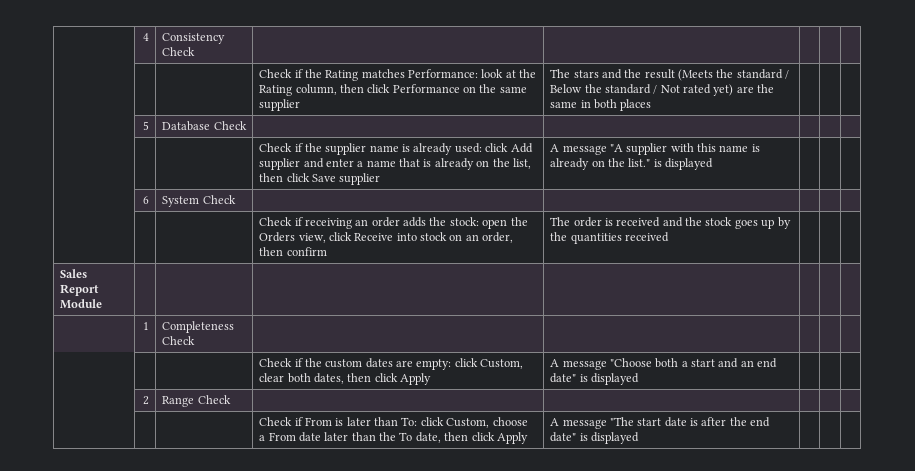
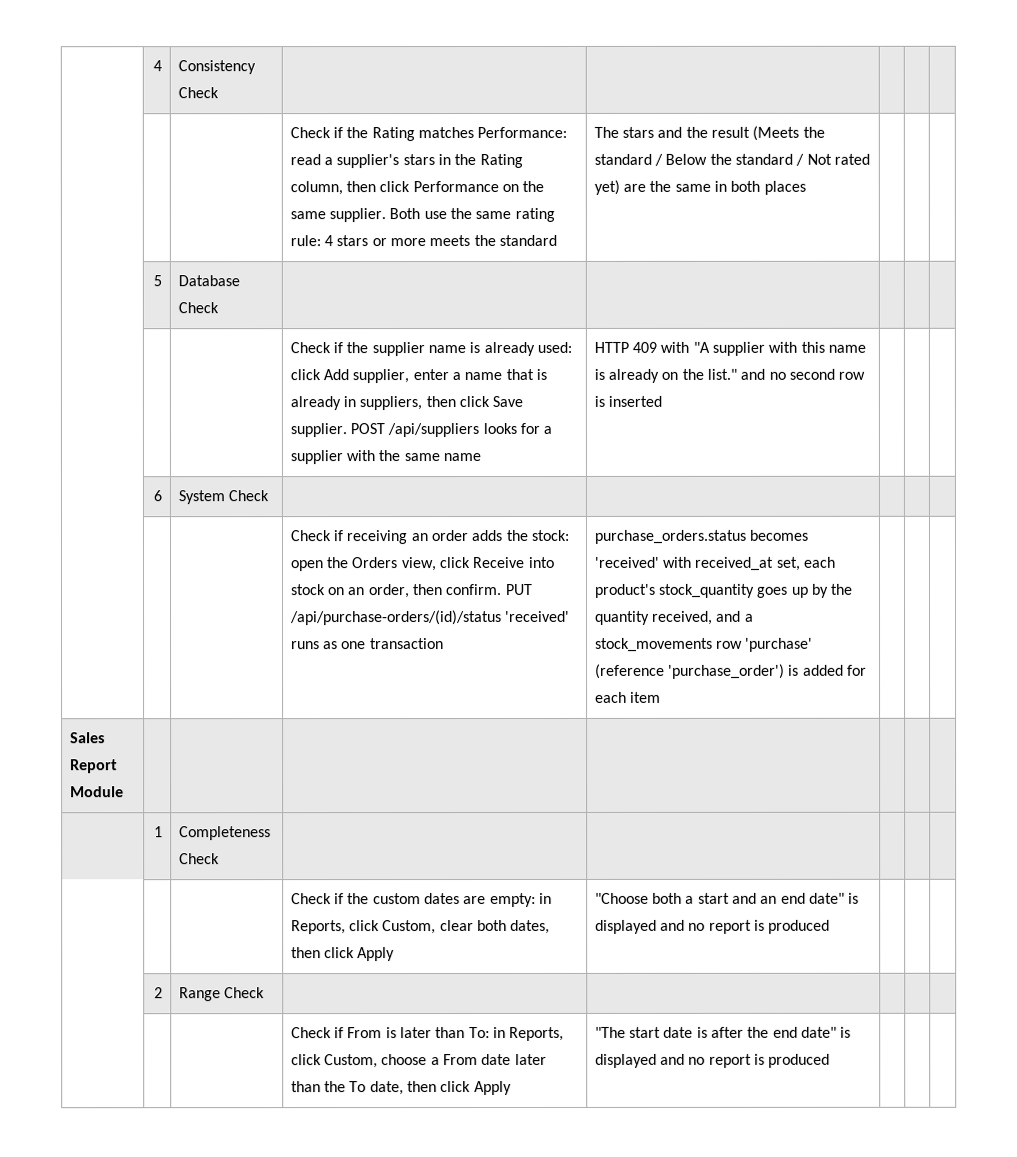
[481,69,516,78] look at -> [289,154,451,169] read a supplier's stars in
[259,99,301,111] supplier -> [328,207,555,223] [289,234,557,247] supplier. Both use the same rating rule: 4 stars or more meets the standard
[259,158,324,170] supplier and -> [352,369,410,384] supplier,
[476,158,531,169] [259,173,381,185] [550,144,607,155] on the list, then click Save supplier | A message -> [342,395,524,411] [289,422,553,438] [289,450,481,465] [593,341,690,353] in suppliers, then click Save supplier. POST /api/suppliers looks for a supplier with the same name | HTTP 409 with
[653,158,714,170] is displayed -> [740,368,866,380] [593,395,662,407] and no second row is inserted
[286,247,327,256] [550,217,791,229] [550,232,669,244] confirm | The order is received and the stock goes up by the quantities received -> [446,583,533,596] [289,610,570,626] [290,638,444,650] [593,529,808,544] [593,556,835,571] [594,583,854,598] [594,610,754,625] [594,637,814,652] [594,663,867,679] [594,691,661,703] confirm. PUT /api/purchase-orders/(id)/status 'received' runs as one transaction | purchase_orders.status becomes 'received' with received_at set, each product's stock_quantity goes up by the quantity received, and a stock_movements row 'purchase' (reference 'purchase_order') is added for each item
(452, 364) none -> [538,892,552,904] [290,920,346,935] in Reports,
[550,359,607,370] A message -> (396, 954) none
(639, 379) none -> [659,919,831,934] and no report is produced
(418, 421) none -> [492,1026,565,1041] in Reports,
[550,418,607,429] A message -> (512, 1088) none
(639, 438) none -> [659,1053,831,1068] and no report is produced

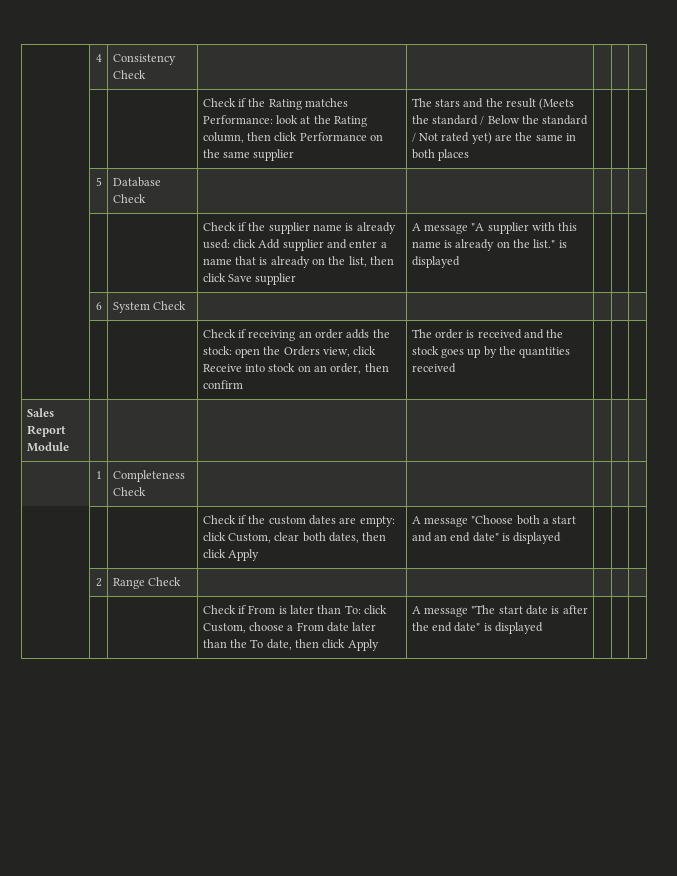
[289,154,451,169] read a supplier's stars in -> [275,115,311,124] look at
[328,207,555,223] [289,234,557,247] supplier. Both use the same rating rule: 4 stars or more meets the standard -> [253,149,295,161] supplier
[352,369,410,384] supplier, -> [282,239,348,251] supplier and
[342,395,524,411] [289,422,553,438] [289,450,481,465] [593,341,690,353] in suppliers, then click Save supplier. POST /api/suppliers looks for a supplier with the same name | HTTP 409 with -> [312,256,395,267] [202,273,297,285] [411,223,468,234] on the list, then click Save supplier | A message
[740,368,866,380] [593,395,662,407] and no second row is inserted -> [558,240,567,248] [411,256,460,268] is displayed
[446,583,533,596] [289,610,570,626] [290,638,444,650] [593,529,808,544] [593,556,835,571] [594,583,854,598] [594,610,754,625] [594,637,814,652] [594,663,867,679] [594,691,661,703] confirm. PUT /api/purchase-orders/(id)/status 'received' runs as one transaction | purchase_orders.status becomes 'received' with received_at set, each product's stock_quantity goes up by the quantity received, and a stock_movements row 'purchase' (reference 'purchase_order') is added for each item -> [202,380,243,389] [411,329,564,339] [411,346,571,358] [411,363,456,373] confirm | The order is received and the stock goes up by the quantities received
[538,892,552,904] [290,920,346,935] in Reports, -> (395, 521) none
(396, 954) none -> [411,516,468,527] A message
[659,919,831,934] and no report is produced -> (562, 538) none
[492,1026,565,1041] in Reports, -> (361, 609) none
(512, 1088) none -> [411,606,468,617] A message
[659,1053,831,1068] and no report is produced -> (544, 628) none

